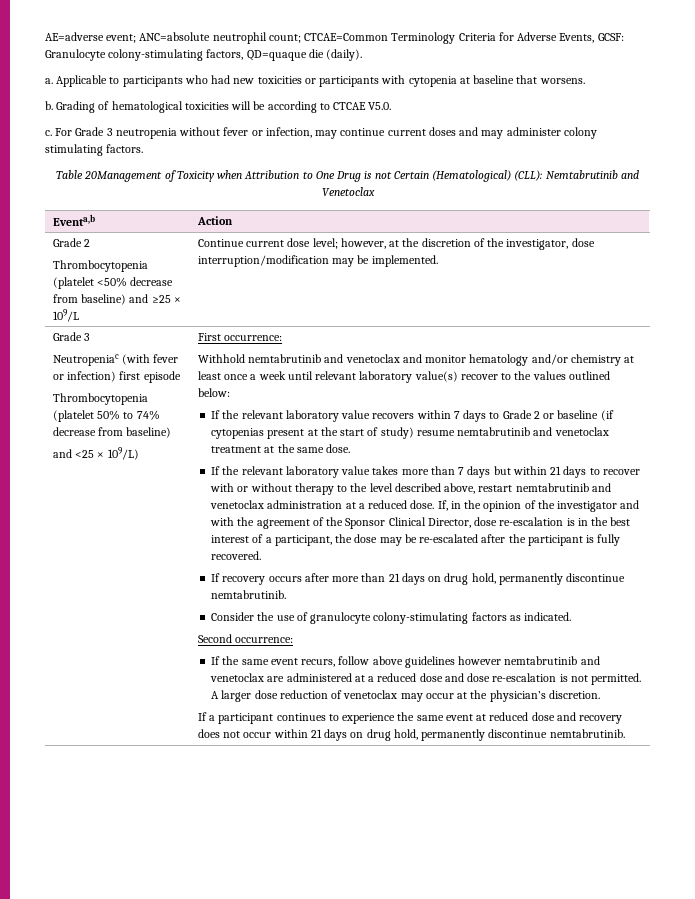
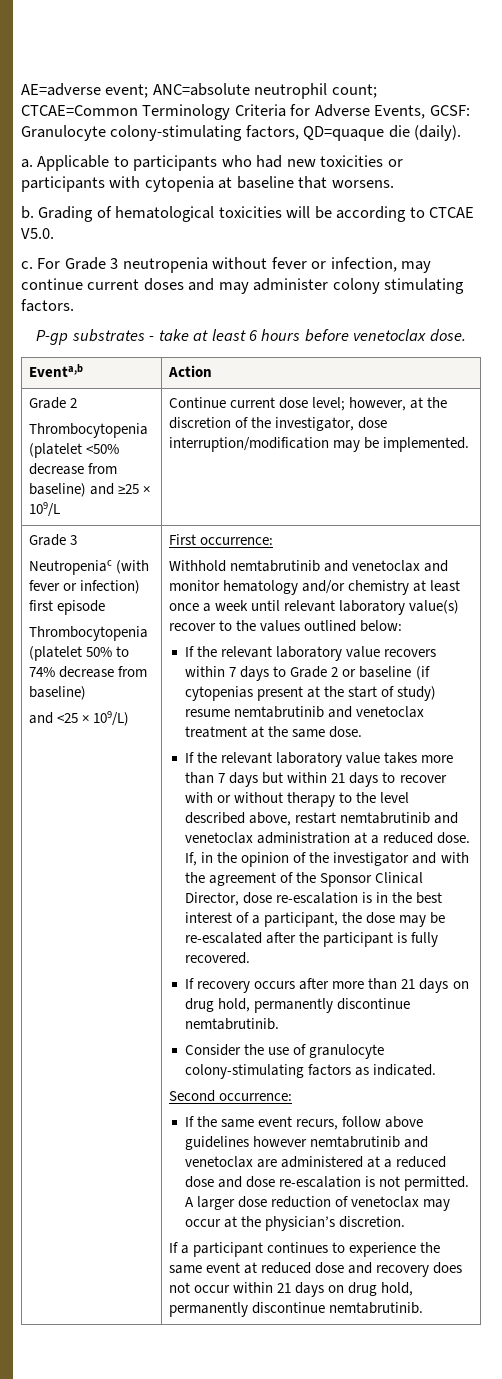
[56,170,639,182] [321,187,375,197] Table 20Management of Toxicity when Attribution to One Drug is not Certain (Hematological) (CLL): Nemtabrutinib and Venetoclax -> [36,329,466,345] P-gp substrates - take at least 6 hours before venetoclax dose.

